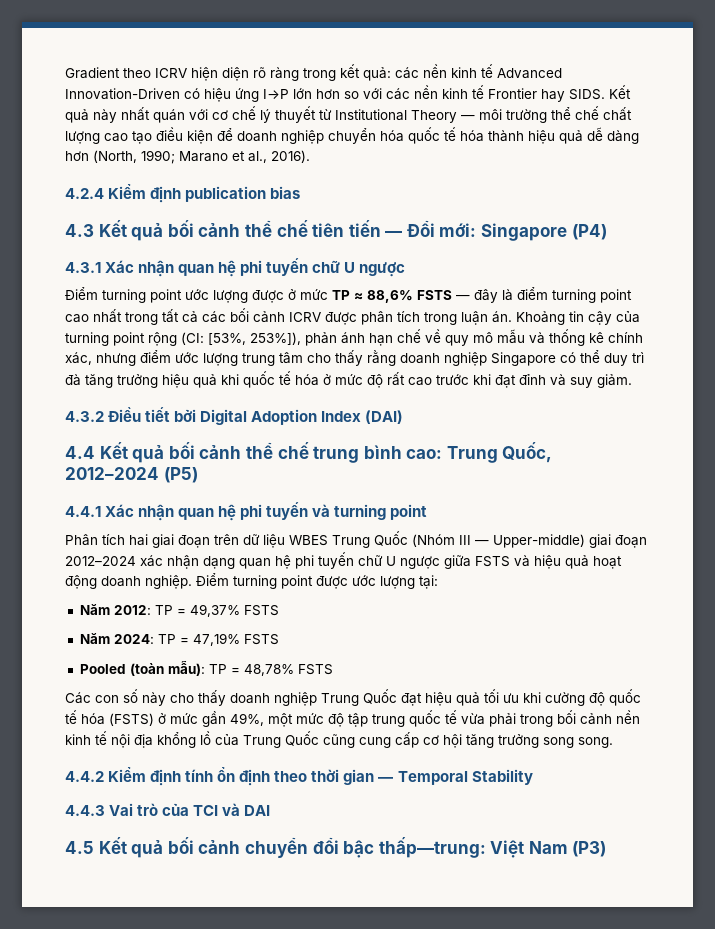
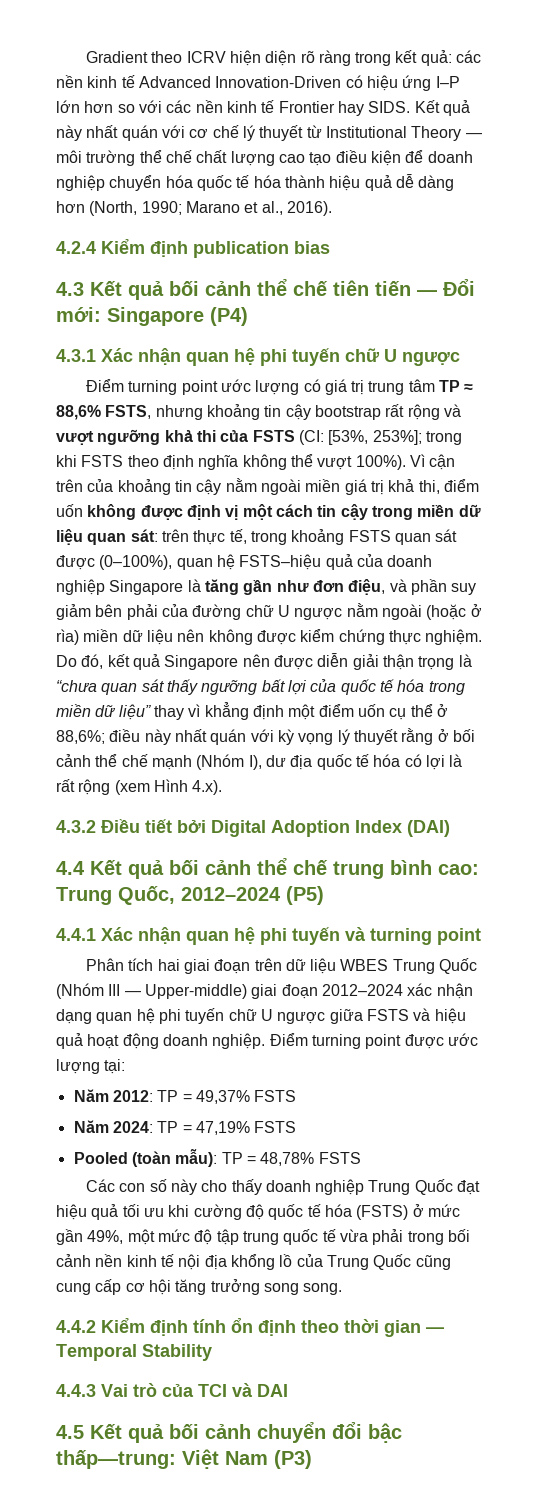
[263,89,289,99] I→P -> [435,76,460,88] I–P
[252,287,632,303] [65,308,640,325] [65,329,643,346] [65,350,644,366] [65,371,632,388] được ở mức TP ≈ 88,6% FSTS — đây là điểm turning point cao nhất trong tất cả các bối cảnh ICRV được phân tích trong luận án. Khoảng tin cậy của turning point rộng (CI: [53%, 253%]), phản ánh hạn chế về quy mô mẫu và thống kê chính xác, nhưng điểm ước lượng trung tâm cho thấy rằng doanh nghiệp Singapore có thể duy trì đà tăng trưởng hiệu quả khi quốc tế hóa ở mức độ rất cao trước khi đạt đỉnh và suy giảm. -> [303,379,474,395] [56,404,461,420] [56,429,462,445] [56,454,456,470] [56,478,479,495] [56,504,481,520] [56,529,458,545] [56,554,433,570] [56,579,477,595] [56,603,482,620] [56,629,483,645] [56,653,472,670] [56,679,465,695] [56,702,448,720] [56,728,475,745] [56,754,463,770] [56,779,223,795] có giá trị trung tâm TP ≈ 88,6% FSTS, nhưng khoảng tin cậy bootstrap rất rộng và vượt ngưỡng khả thi của FSTS (CI: [53%, 253%]; trong khi FSTS theo định nghĩa không thể vượt 100%). Vì cận trên của khoảng tin cậy nằm ngoài miền giá trị khả thi, điểm uốn không được định vị một cách tin cậy trong miền dữ liệu quan sát: trên thực tế, trong khoảng FSTS quan sát được (0–100%), quan hệ FSTS–hiệu quả của doanh nghiệp Singapore là tăng gần như đơn điệu, và phần suy giảm bên phải của đường chữ U ngược nằm ngoài (hoặc ở rìa) miền dữ liệu nên không được kiểm chứng thực nghiệm. Do đó, kết quả Singapore nên được diễn giải thận trọng là “chưa quan sát thấy ngưỡng bất lợi của quốc tế hóa trong miền dữ liệu” thay vì khẳng định một điểm uốn cụ thể ở 88,6%; điều này nhất quán với kỳ vọng lý thuyết rằng ở bối cảnh thể chế mạnh (Nhóm I), dư địa quốc tế hóa có lợi là rất rộng (xem Hình 4.x).

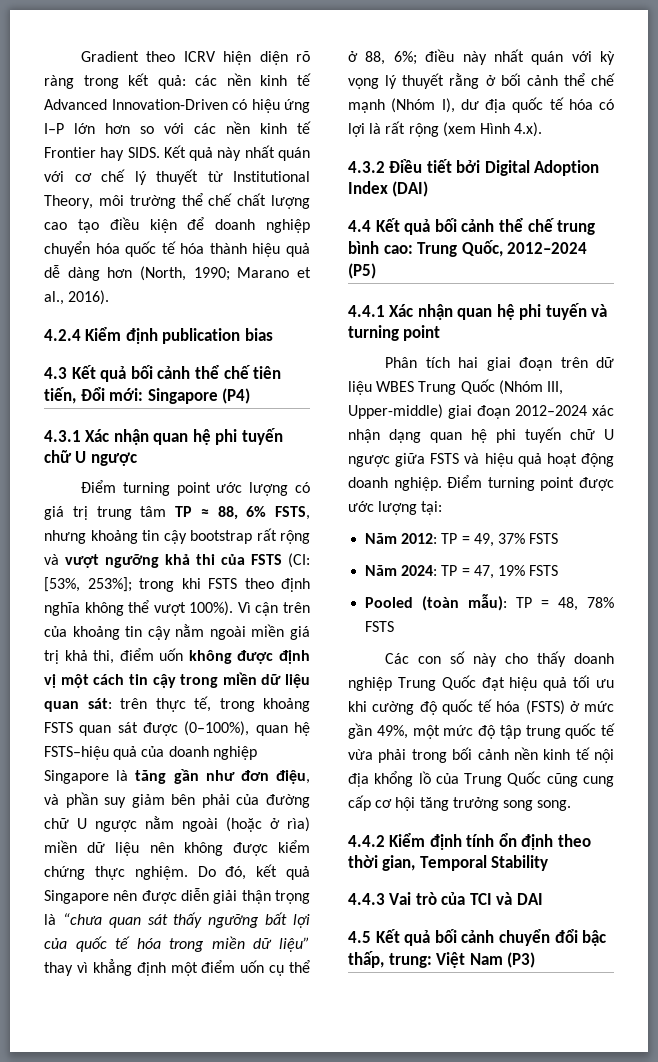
[411,126,482,141] Theory — -> [44,195,93,209] Theory,
[375,281,437,296] tiến — -> [44,387,76,404] tiến,
[56,405,101,420] 88,6% -> [217,506,267,520] 88, 6%
[56,730,105,744] 88,6%; -> [365,51,417,65] 88, 6%;
[108,984,141,996] III — -> [546,381,563,395] III,
[195,1090,250,1104] 49,37% -> [473,533,525,547] 49, 37%
[195,1121,250,1135] 47,19% -> [473,565,525,579] 47, 19%
[260,1152,315,1166] 48,78% -> [558,597,614,611] 48, 78%
[384,1320,444,1337] gian — -> [382,855,416,871] gian,
[56,1450,176,1469] thấp—trung: -> [348,951,432,968] thấp, trung:

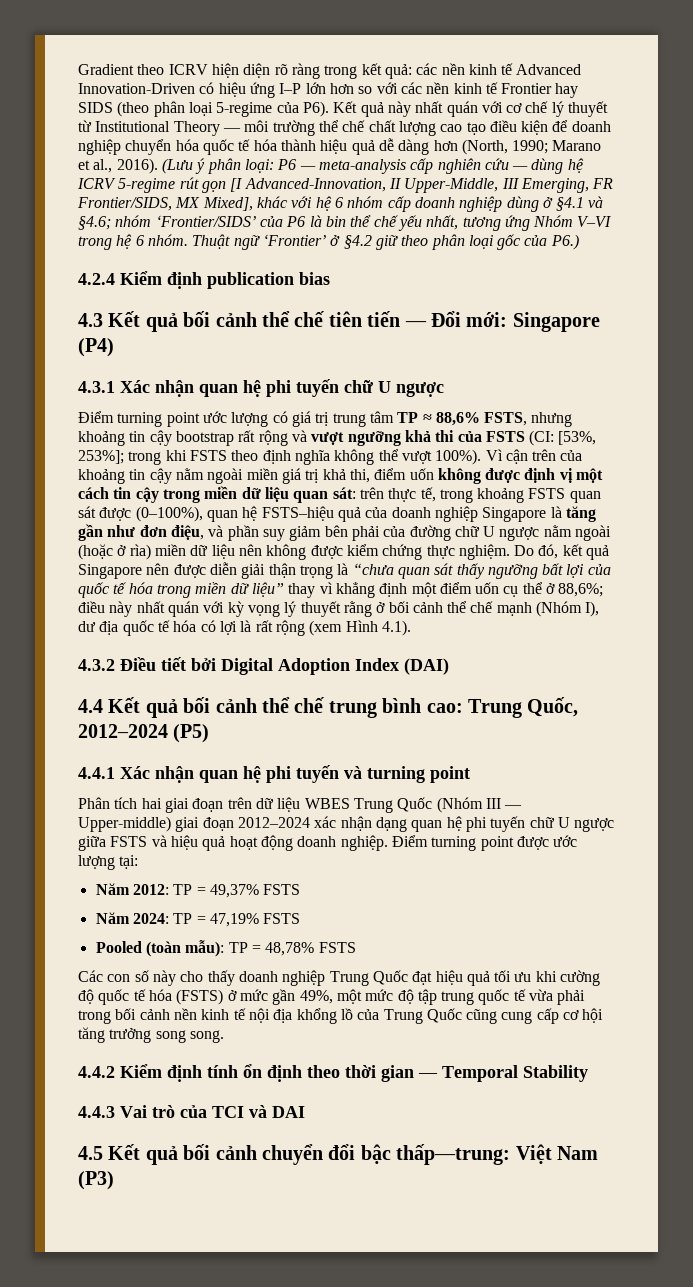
[127,147,160,158] SIDS. -> [78,101,329,117] SIDS (theo phân loại 5-regime của P6).
[44,195,93,209] Theory, -> [173,121,241,136] Theory —
(110, 297) none -> [161,158,584,174] [77,177,614,193] [77,196,604,212] [78,215,612,231] [78,234,579,250] (Lưu ý phân loại: P6 — meta-analysis cấp nghiên cứu — dùng hệ ICRV 5-regime rút gọn [I Advanced-Innovation, II Upper-Middle, III Emerging, FR Frontier/SIDS, MX Mixed], khác với hệ 6 nhóm cấp doanh nghiệp dùng ở §4.1 và §4.6; nhóm ‘Frontier/SIDS’ của P6 là bin thể chế yếu nhất, tương ứng Nhóm V–VI trong hệ 6 nhóm. Thuật ngữ ‘Frontier’ ở §4.2 giữ theo phân loại gốc của P6.)
[44,387,76,404] tiến, -> [367,311,427,327] tiến —
[217,506,267,520] 88, 6% -> [435,412,480,426] 88,6%
[365,51,417,65] 88, 6%; -> [558,583,604,597] 88,6%;
[514,122,543,137] 4.x). -> [381,620,411,636] 4.1).
[546,381,563,395] III, -> [485,798,523,809] III —
[473,533,525,547] 49, 37% -> [209,884,259,898] 49,37%
[473,565,525,579] 47, 19% -> [209,913,259,927] 47,19%
[558,597,614,611] 48, 78% -> [265,942,315,956] 48,78%
[382,855,416,871] gian, -> [381,1065,438,1082] gian —
[348,951,432,968] thấp, trung: -> [396,1144,511,1165] thấp—trung:

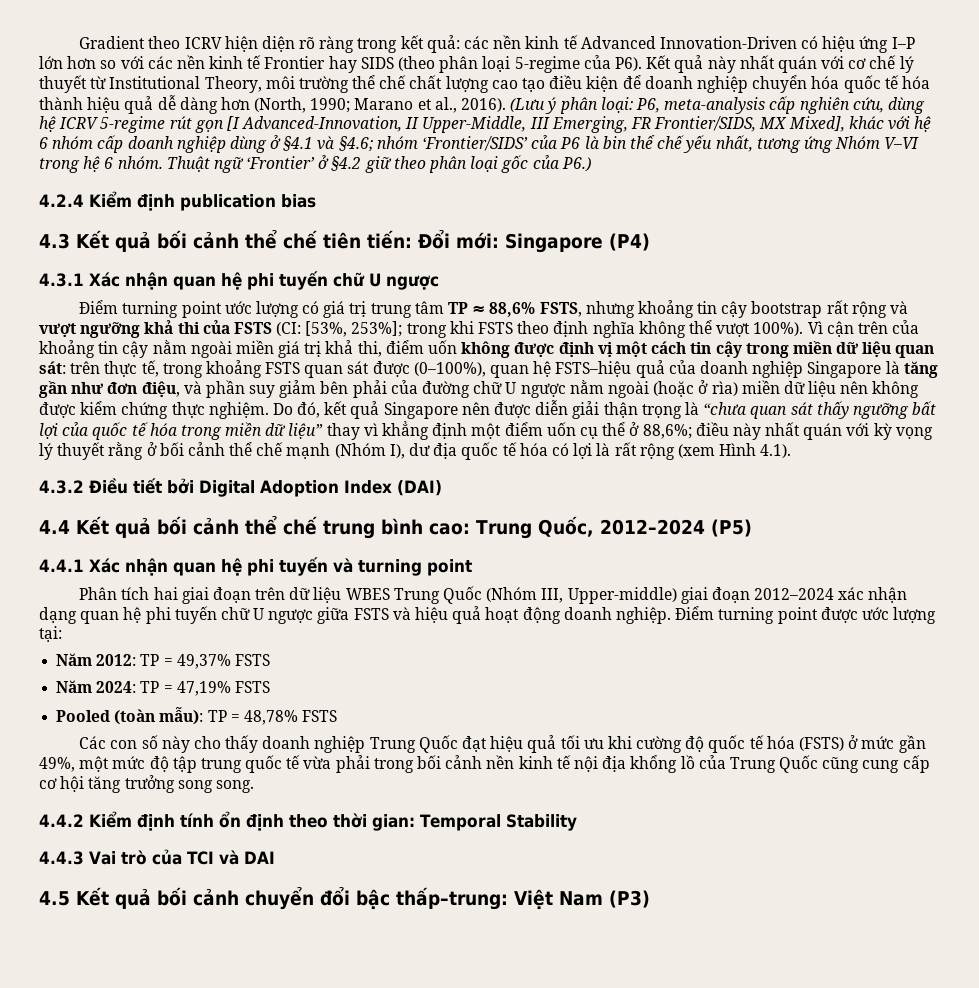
[173,121,241,136] Theory — -> [204,76,262,93] Theory,
[277,159,316,170] P6 — -> [635,98,660,113] P6,
[484,158,529,170] cứu — -> [852,97,884,113] cứu,
[367,311,427,327] tiến — -> [367,230,412,249] tiến:
[485,798,523,809] III — -> [541,588,564,603] III,
[381,1065,438,1082] gian — -> [372,814,415,831] gian:
[396,1144,511,1165] thấp—trung: -> [396,887,508,910] thấp–trung:

